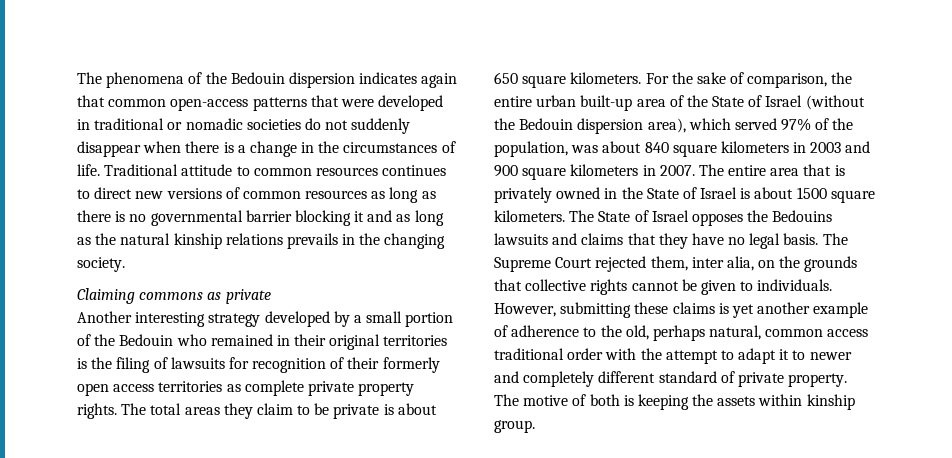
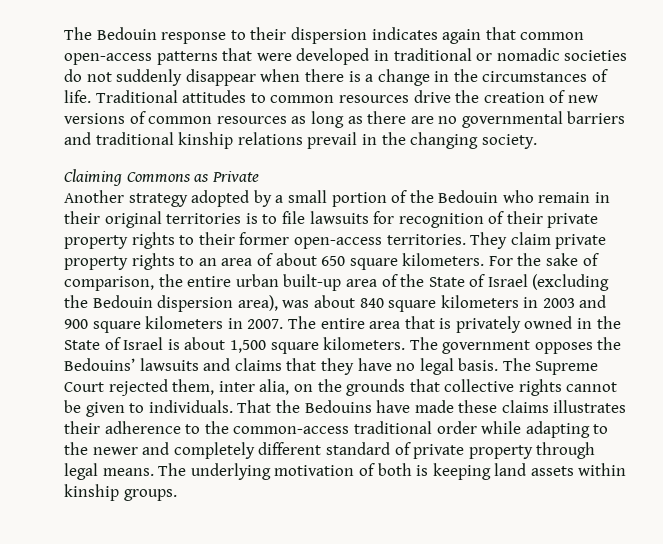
[77,72,285,88] The phenomena of the Bedouin -> [64,27,287,44] The Bedouin response to their
[181,164,233,176] attitude -> [182,90,247,103] attitudes
[382,165,447,176] [77,187,133,199] continues to direct -> [413,90,566,103] drive the creation of
[115,211,126,222] is -> [410,116,434,124] are
[245,210,444,226] [77,233,171,245] barrier blocking it and as long as the natural -> [567,111,626,124] [64,132,174,145] barriers and traditional
[286,233,338,249] prevails -> [307,132,358,149] prevail
[139,289,271,304] [77,311,330,327] commons as private // Another interesting strategy developed -> [126,171,259,183] [64,190,250,207] Commons as Private // Another strategy adopted
[210,334,273,346] remained -> [538,192,591,203] remain
[91,357,168,373] the filing of -> [262,211,305,224] to file
[382,357,440,373] [77,380,415,396] [77,403,394,419] formerly open access territories as complete private property rights. The total areas they claim to be private is -> [547,213,599,228] [64,232,607,249] [64,253,273,270] private property rights to their former open-access territories. They claim private property rights to an area of
[805,95,865,110] (without -> [532,274,610,291] (excluding
[688,118,854,131] [494,141,568,157] which served 97% of the population, -> (278, 303) none
[796,187,827,199] 1500 -> [229,340,266,353] 1,500
[598,210,689,222] State of Israel -> [442,340,531,354] government
[772,210,833,222] Bedouins -> [64,358,135,371] Bedouins’
[494,302,869,318] [494,325,869,341] [494,348,806,364] However, submitting these claims is yet another example of adherence to the old, perhaps natural, common access traditional order with the attempt to adapt it to -> [237,400,627,413] [64,421,609,438] [64,442,88,455] That the Bedouins have made these claims illustrates their adherence to the common-access traditional order while adapting to the
[788,373,848,387] [494,394,569,406] property. The motive -> [468,442,596,459] [64,463,355,480] property through legal means. The underlying motivation
[692,394,714,406] the -> [494,463,527,476] land
[494,420,535,433] group. -> [123,489,177,501] groups.

